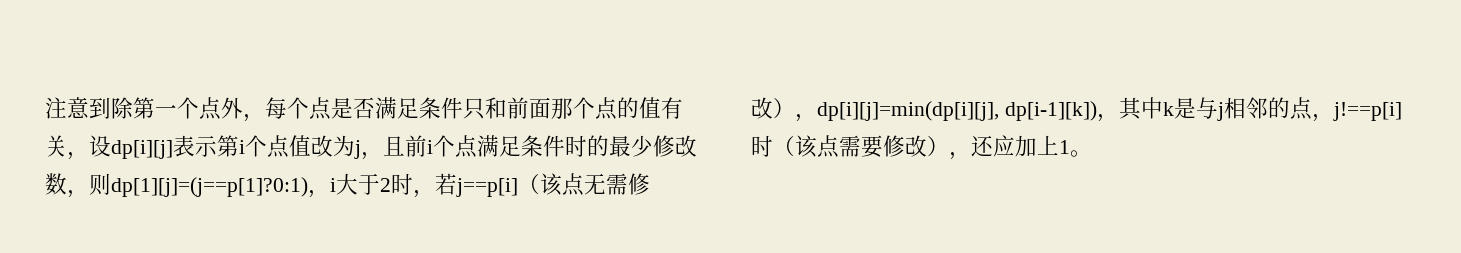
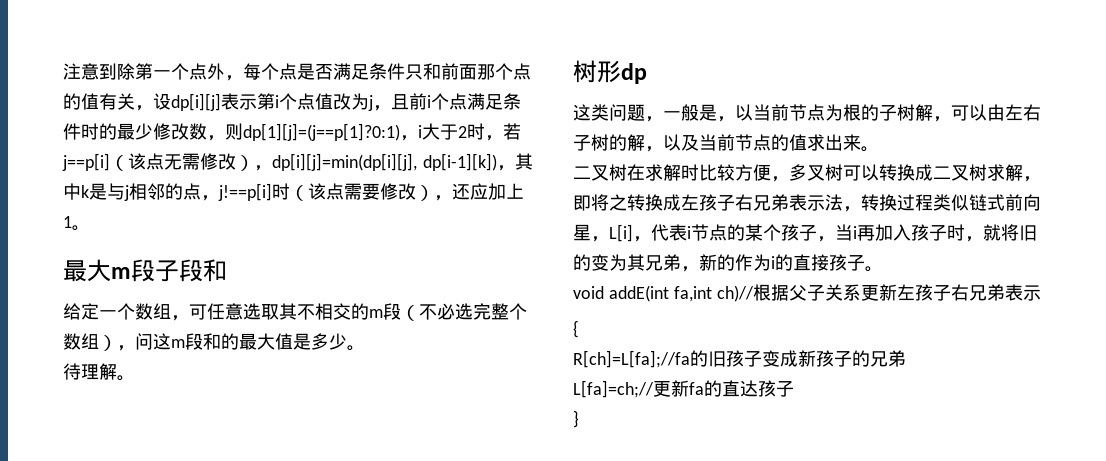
(1092, 153) none -> [63,259,227,282] [63,303,527,321] [63,333,365,351] [63,363,135,381] [573,60,647,84] [573,104,1041,122] [573,134,879,152] [573,164,1041,182] [573,194,1041,212] [573,224,1037,242] [573,254,883,272] [573,284,1041,302] [573,320,579,338] [573,350,906,368] [573,380,794,398] [573,410,579,428] // 最大m段子段和 // 给定一个数组，可任意选取其不相交的m段（不必选完整个数组），问这m段和的最大值是多少。 // 待理解。 // 树形dp // 这类问题，一般是，以当前节点为根的子树解，可以由左右子树的解，以及当前节点的值求出来。 // 二叉树在求解时比较方便，多叉树可以转换成二叉树求解，即将之转换成左孩子右兄弟表示法，转换过程类似链式前向星，L[i]，代表i节点的某个孩子，当i再加入孩子时，就将旧的变为其兄弟，新的作为i的直接孩子。 // void addE(int fa,int ch)//根据父子关系更新左孩子右兄弟表示 // { // R[ch]=L[fa];//fa的旧孩子变成新孩子的兄弟 // L[fa]=ch;//更新fa的直达孩子 // }

